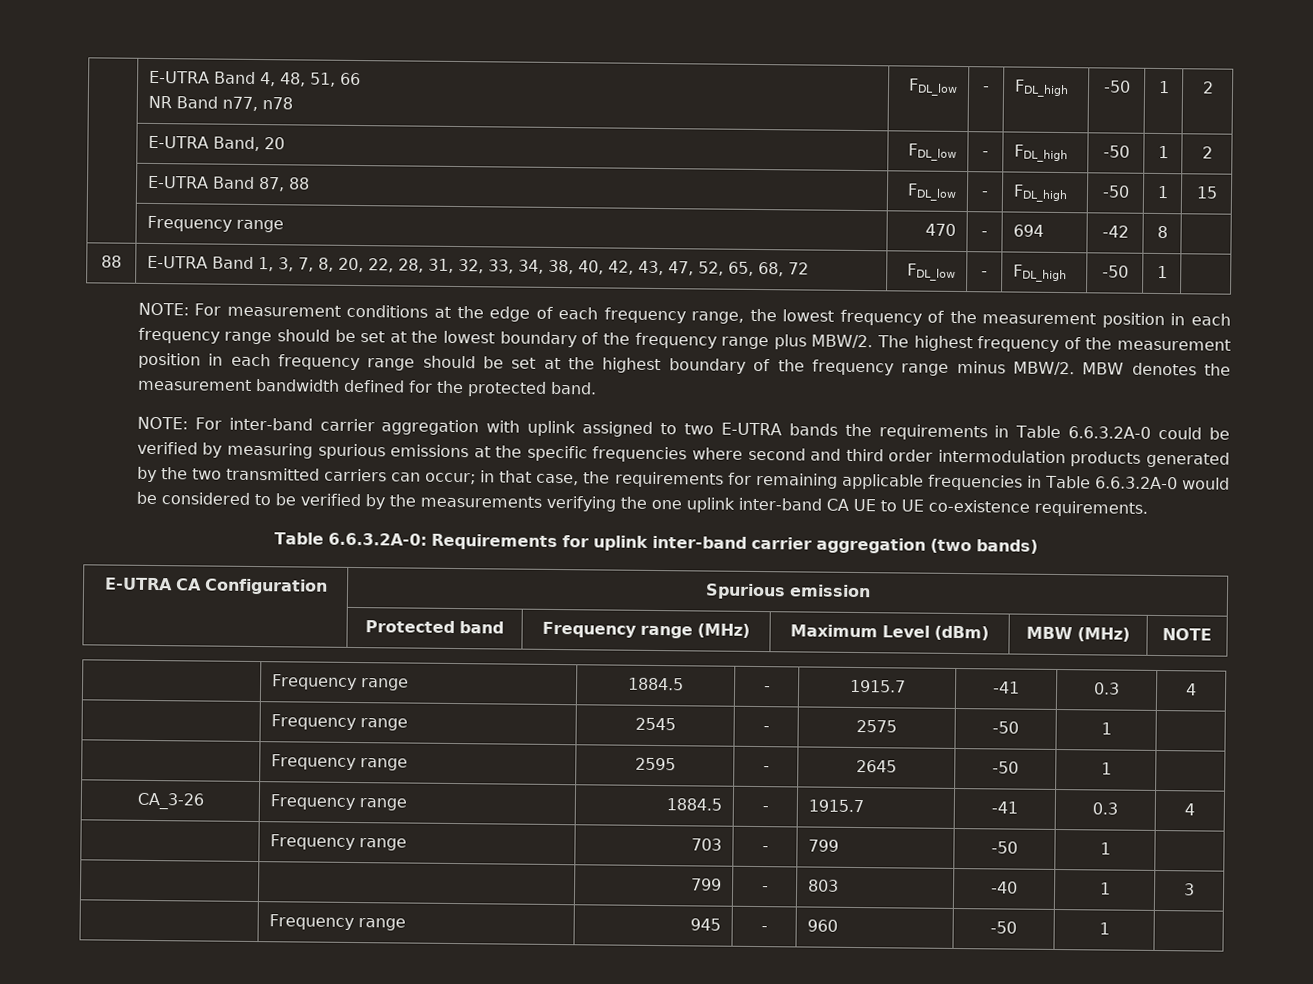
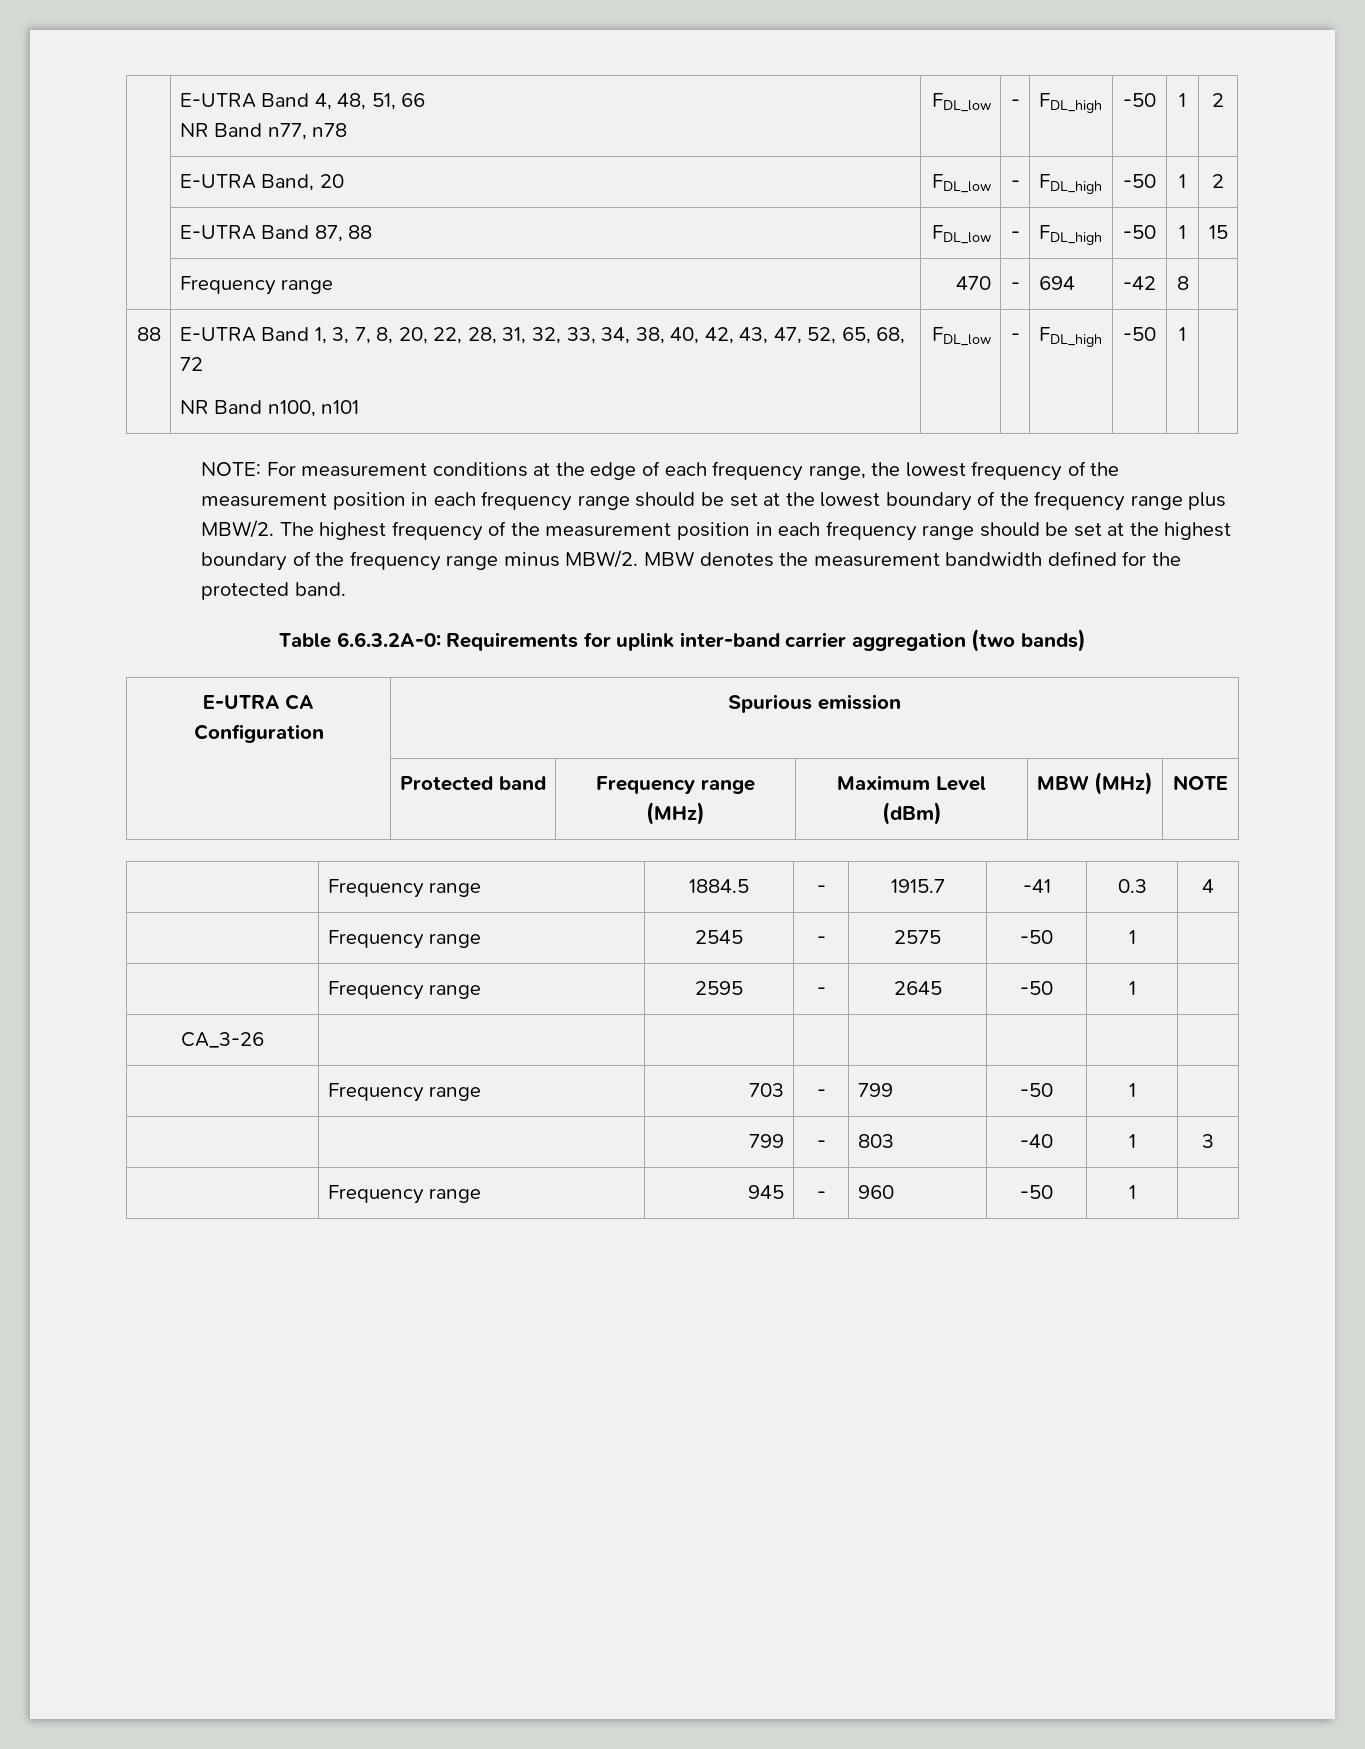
(810, 268) none -> [179,400,360,417] // NR Band n100, n101
[136,416,1230,441] [136,441,1230,468] [136,466,1231,491] [135,491,1148,517] // NOTE: For inter-band carrier aggregation with uplink assigned to two E-UTRA bands the requirements in Table 6.6.3.2A-0 could be verified by measuring spurious emissions at the specific frequencies where second and third order intermodulation products generated by the two transmitted carriers can occur; in that case, the requirements for remaining applicable frequencies in Table 6.6.3.2A-0 would be considered to be verified by the measurements verifying the one uplink inter-band CA UE to UE co-existence requirements. -> (346, 589) none
[270,794,408,811] [665,798,722,811] [761,806,769,812] [808,799,865,813] [991,801,1018,814] [1092,802,1118,815] [1184,803,1195,816] Frequency range | 1884.5 | - | 1915.7 | -41 | 0.3 | 4 -> (264, 1040) | | | | | |

